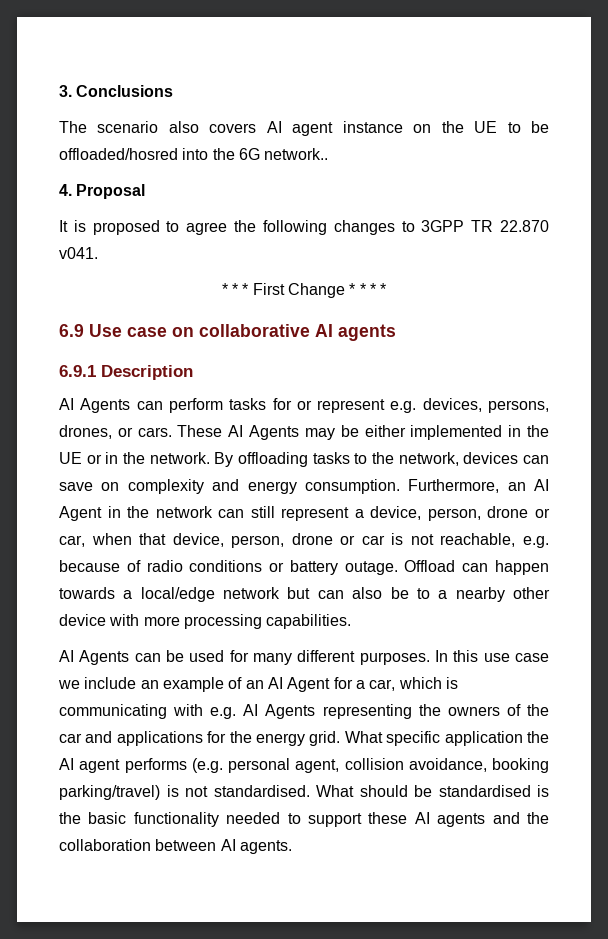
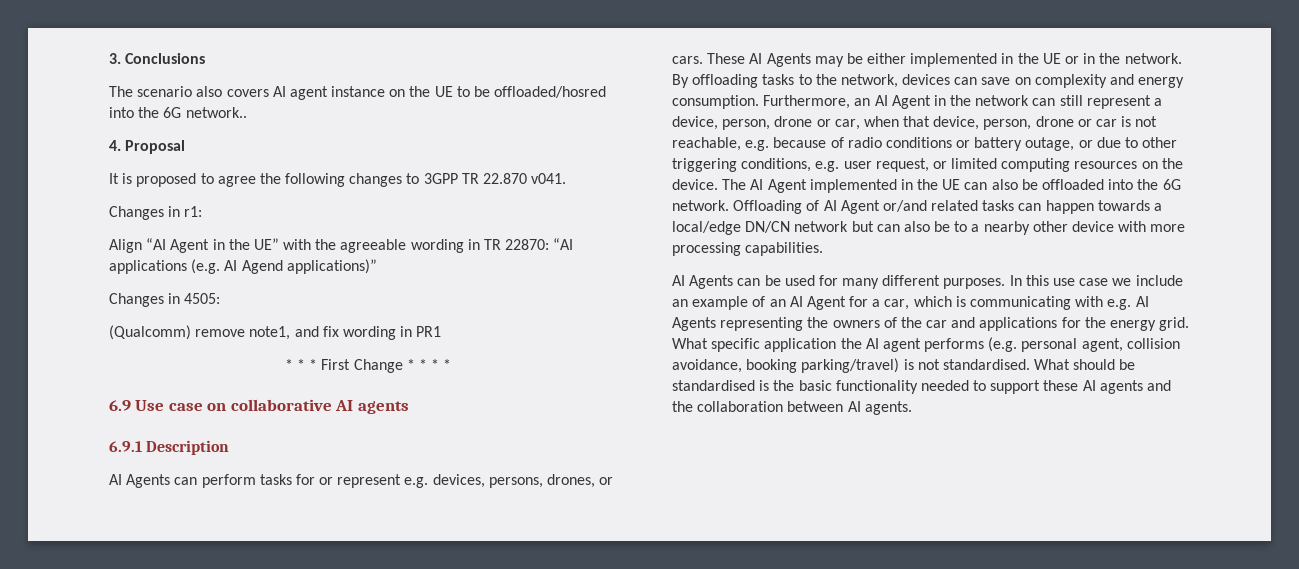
(98, 253) none -> [109,206,203,220] [109,238,574,253] [109,259,377,274] [109,293,221,307] [109,325,442,340] // Changes in r1: // Align “AI Agent in the UE” with the agreeable wording in TR 22870: “AI applications (e.g. AI Agend applications)” // Changes in 4505: // (Qualcomm) remove note1, and fix wording in PR1
[344,560,456,575] outage. Offload -> [1025,137,1178,151] [672,158,1183,172] [672,179,1181,193] [672,200,1015,214] outage, or due to other triggering conditions, e.g. user request, or limited computing resources on the device. The AI Agent implemented in the UE can also be offloaded into the 6G network. Offloading of AI Agent or/and related tasks
(215, 594) none -> [745,221,791,233] DN/CN

